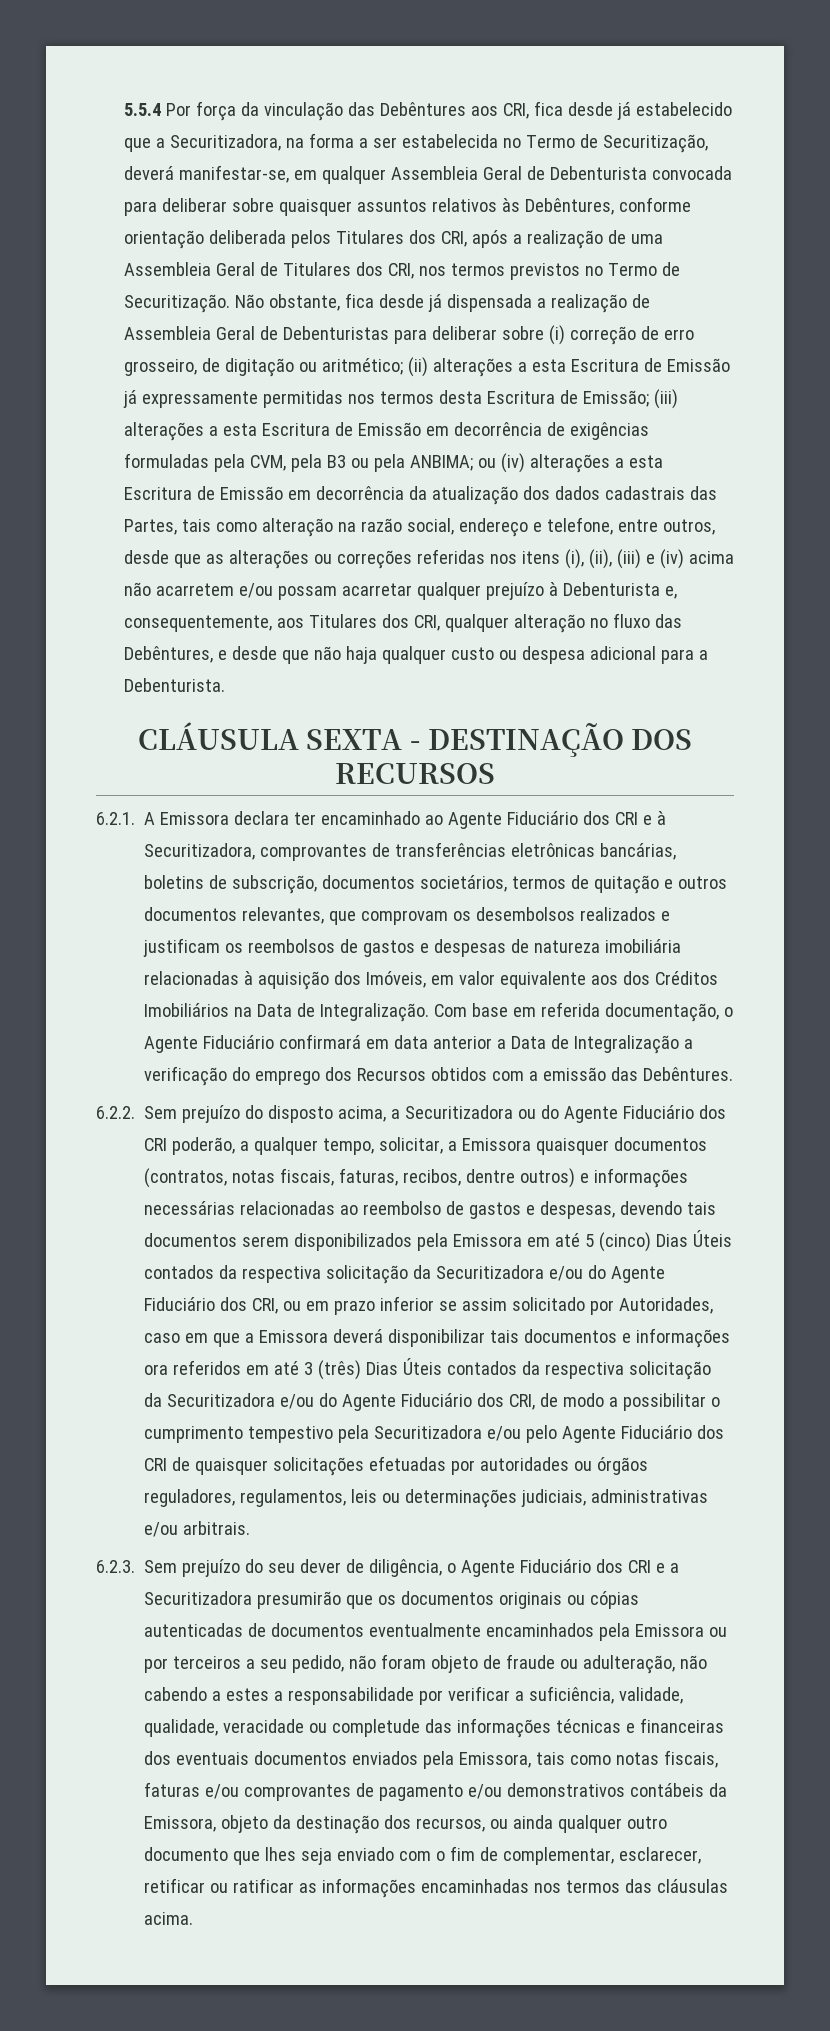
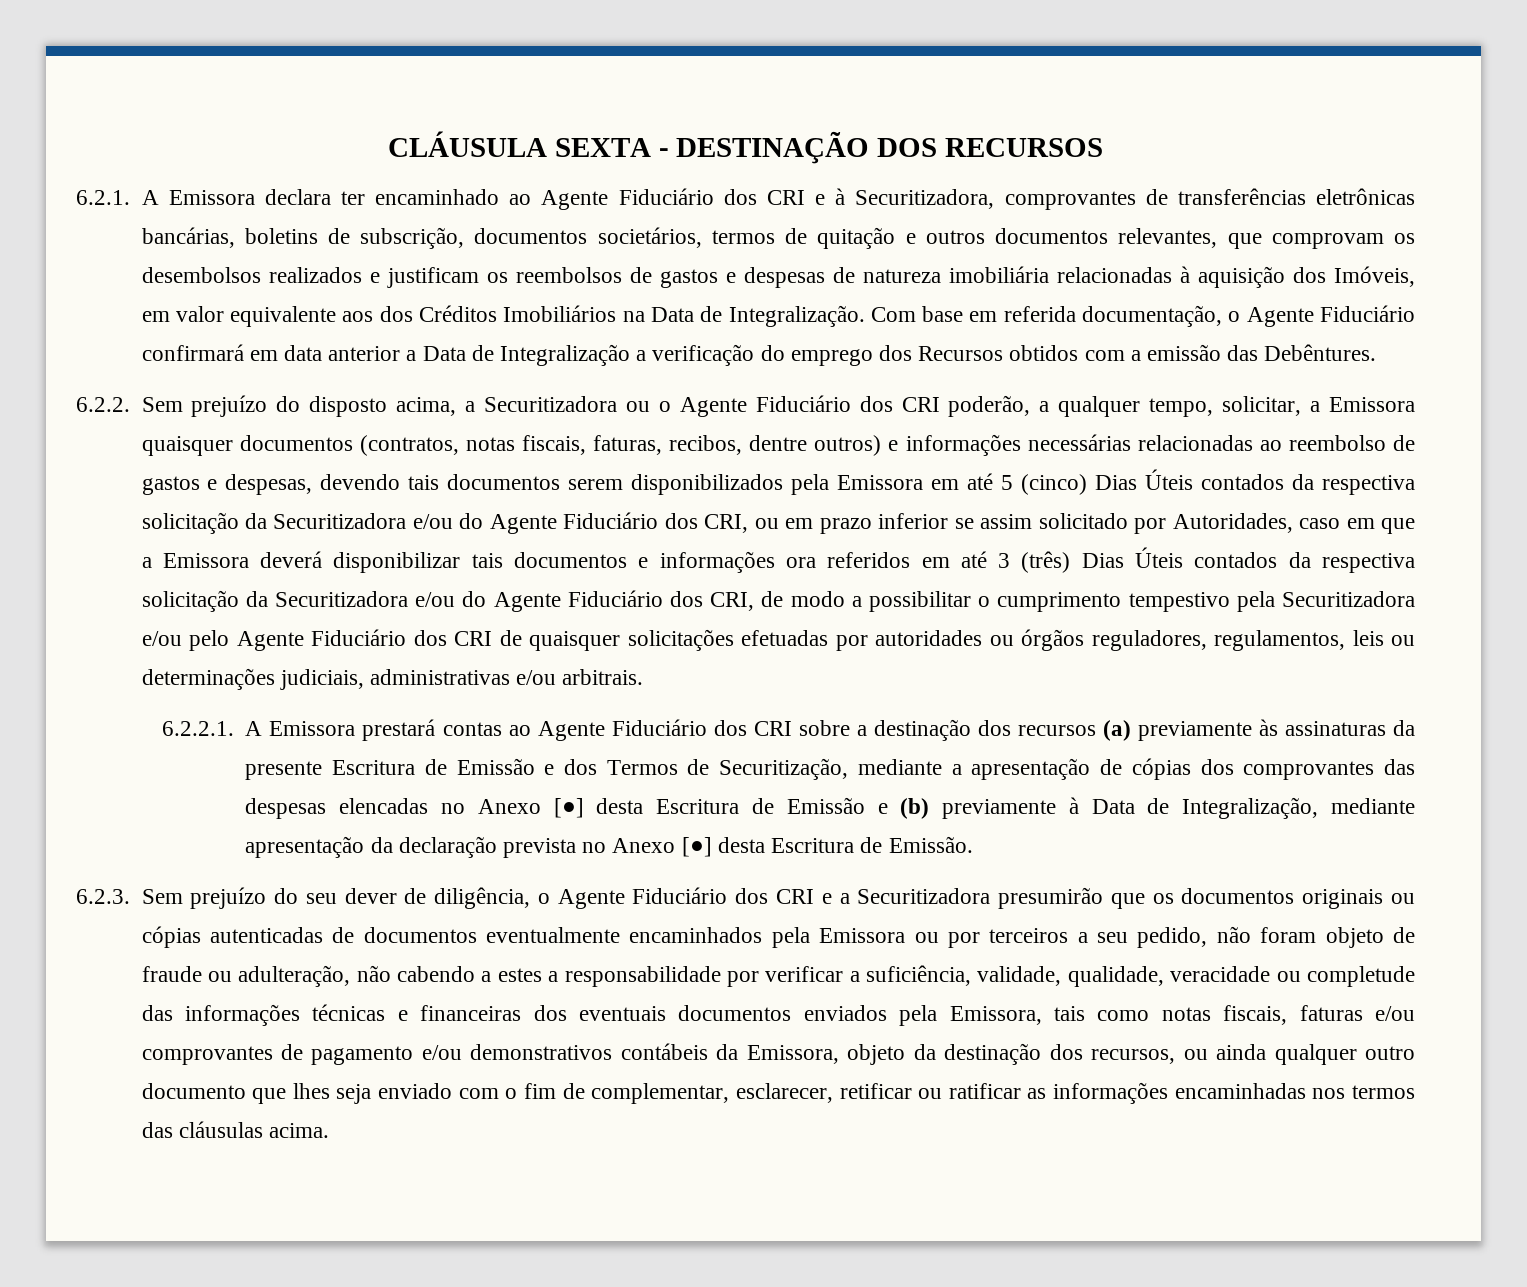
[123,101,732,121] [123,133,708,153] [123,165,732,184] [123,197,691,216] [123,230,663,249] [123,262,680,280] [123,293,650,313] [123,325,694,345] [123,357,730,377] [122,389,678,409] [123,422,649,441] [123,453,663,473] [123,486,717,505] [123,517,715,537] [123,549,734,569] [123,582,677,600] [123,613,682,633] [123,646,708,664] [123,678,225,692] 5.5.4 Por força da vinculação das Debêntures aos CRI, fica desde já estabelecido que a Securitizadora, na forma a ser estabelecida no Termo de Securitização, deverá manifestar-se, em qualquer Assembleia Geral de Debenturista convocada para deliberar sobre quaisquer assuntos relativos às Debêntures, conforme orientação deliberada pelos Titulares dos CRI, após a realização de uma Assembleia Geral de Titulares dos CRI, nos termos previstos no Termo de Securitização. Não obstante, fica desde já dispensada a realização de Assembleia Geral de Debenturistas para deliberar sobre (i) correção de erro grosseiro, de digitação ou aritmético; (ii) alterações a esta Escritura de Emissão já expressamente permitidas nos termos desta Escritura de Emissão; (iii) alterações a esta Escritura de Emissão em decorrência de exigências formuladas pela CVM, pela B3 ou pela ANBIMA; ou (iv) alterações a esta Escritura de Emissão em decorrência da atualização dos dados cadastrais das Partes, tais como alteração na razão social, endereço e telefone, entre outros, desde que as alterações ou correções referidas nos itens (i), (ii), (iii) e (iv) acima não acarretem e/ou possam acarretar qualquer prejuízo à Debenturista e, consequentemente, aos Titulares dos CRI, qualquer alteração no fluxo das Debêntures, e desde que não haja qualquer custo ou despesa adicional para a Debenturista. // -> (387, 144) none
[541,1105,560,1119] do -> [658,401,671,412] o
(251, 1528) none -> [161,719,1416,741] [245,758,1415,780] [245,797,1415,819] [245,836,973,858] // 6.2.2.1. A Emissora prestará contas ao Agente Fiduciário dos CRI sobre a destinação dos recursos (a) previamente às assinaturas da presente Escritura de Emissão e dos Termos de Securitização, mediante a apresentação de cópias dos comprovantes das despesas elencadas no Anexo [●] desta Escritura de Emissão e (b) previamente à Data de Integralização, mediante apresentação da declaração prevista no Anexo [●] desta Escritura de Emissão.

